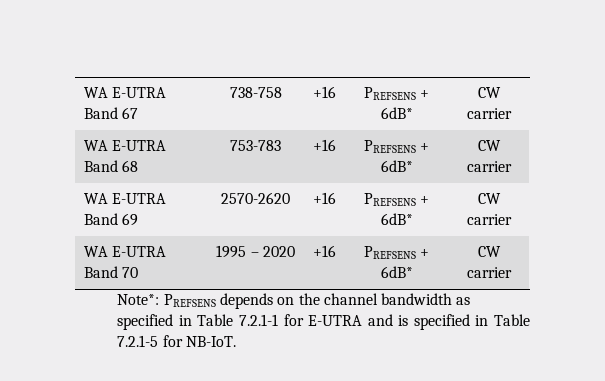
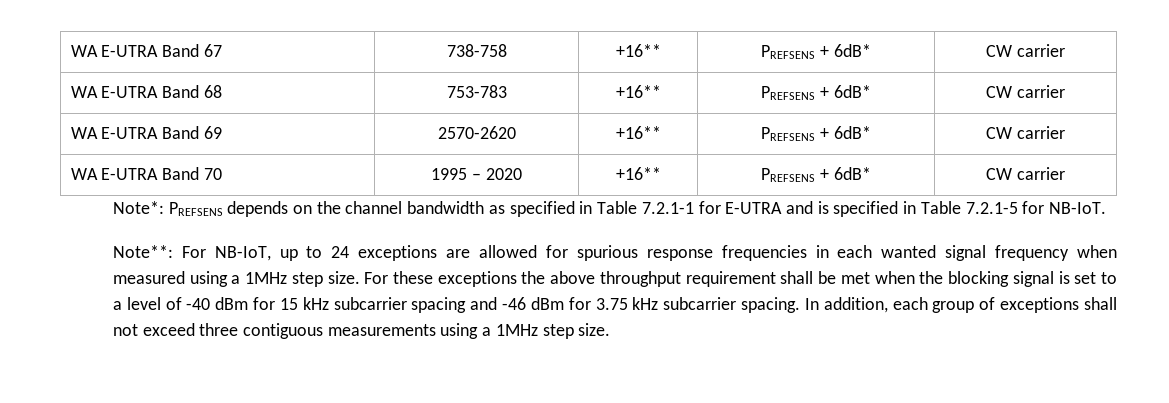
[312,86,336,98] +16 -> [615,44,661,57] +16**
[312,139,336,151] +16 -> [615,85,661,98] +16**
[312,192,336,204] +16 -> [615,126,661,139] +16**
[312,245,336,257] +16 -> [615,167,661,180] +16**
(236, 341) none -> [112,245,1117,261] [112,271,1118,287] [112,297,1117,313] [112,323,611,339] // Note**: For NB-IoT, up to 24 exceptions are allowed for spurious response frequencies in each wanted signal frequency when measured using a 1MHz step size. For these exceptions the above throughput requirement shall be met when the blocking signal is set to a level of -40 dBm for 15 kHz subcarrier spacing and -46 dBm for 3.75 kHz subcarrier spacing. In addition, each group of exceptions shall not exceed three contiguous measurements using a 1MHz step size.

